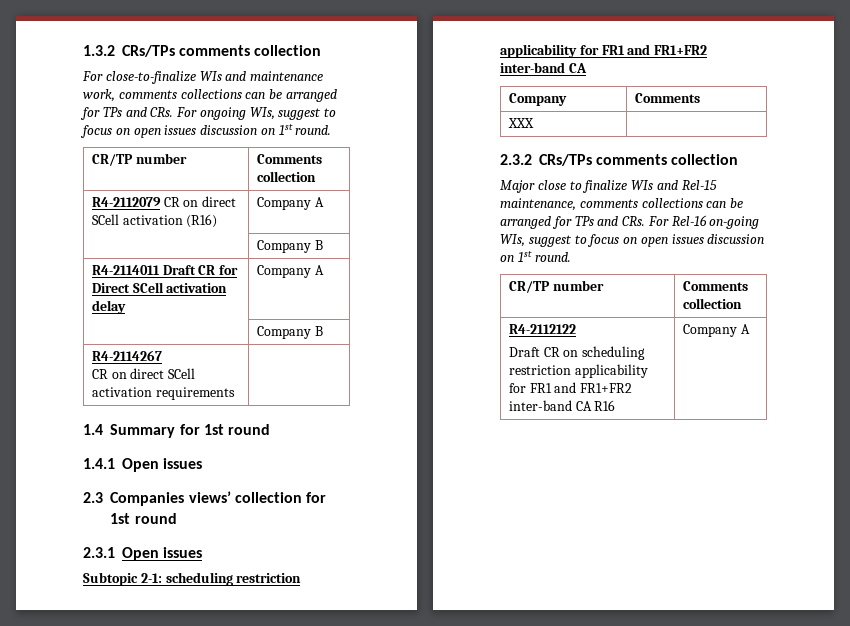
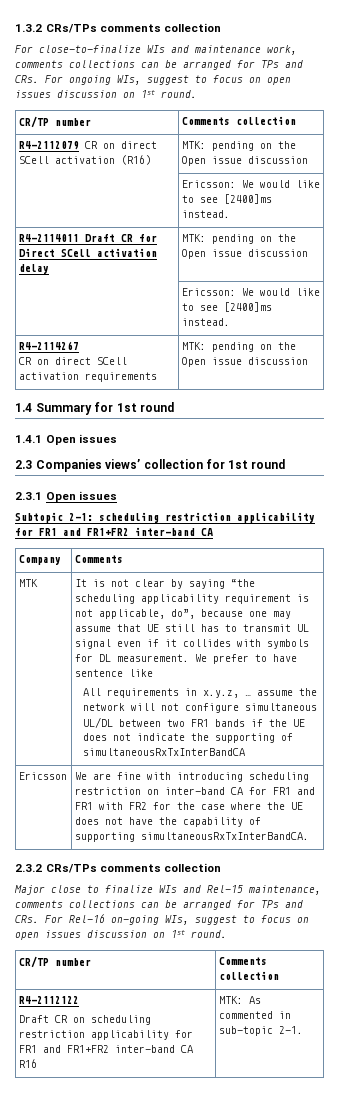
[256,197,324,210] [256,240,323,253] Company A // | Company B -> [181,141,296,151] [181,156,308,166] [181,180,320,188] [181,194,272,204] [181,210,230,218] MTK: pending on the Open issue discussion // | Ericsson: We would like to see [2400]ms instead.
[256,265,324,278] [256,326,323,339] Company A // | Company B -> [181,234,296,244] [181,249,308,259] [181,288,320,296] [181,302,272,312] [181,318,230,326] MTK: pending on the Open issue discussion // | Ericsson: We would like to see [2400]ms instead.
(235, 393) none -> [181,342,296,352] [181,357,308,367] MTK: pending on the Open issue discussion
[507,118,534,128] XXX | -> [18,579,38,587] [74,579,255,589] [74,594,309,604] [74,609,291,619] [74,624,309,632] [74,639,309,649] [74,654,297,664] [74,669,153,677] [82,688,317,698] [82,703,317,713] [82,717,305,728] [82,733,293,743] [82,748,245,756] [18,772,67,780] [74,772,309,782] [74,787,315,795] [74,802,303,810] [74,817,261,827] [74,832,309,842] MTK | It is not clear by saying “the scheduling applicability requirement is not applicable, do”, because one may assume that UE still has to transmit UL signal even if it collides with symbols for DL measurement. We prefer to have sentence like // All requirements in x.y.z, … assume the network will not configure simultaneous UL/DL between two FR1 bands if the UE does not indicate the supporting of simultaneousRxTxInterBandCA // Ericsson | We are fine with introducing scheduling restriction on inter-band CA for FR1 and FR1 with FR2 for the case where the UE does not have the capability of supporting simultaneousRxTxInterBandCA.
[682,324,750,337] Company A -> [218,996,261,1004] [218,1011,291,1019] [218,1026,303,1036] MTK: As commented in sub-topic 2-1.

